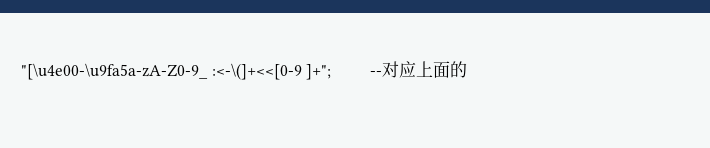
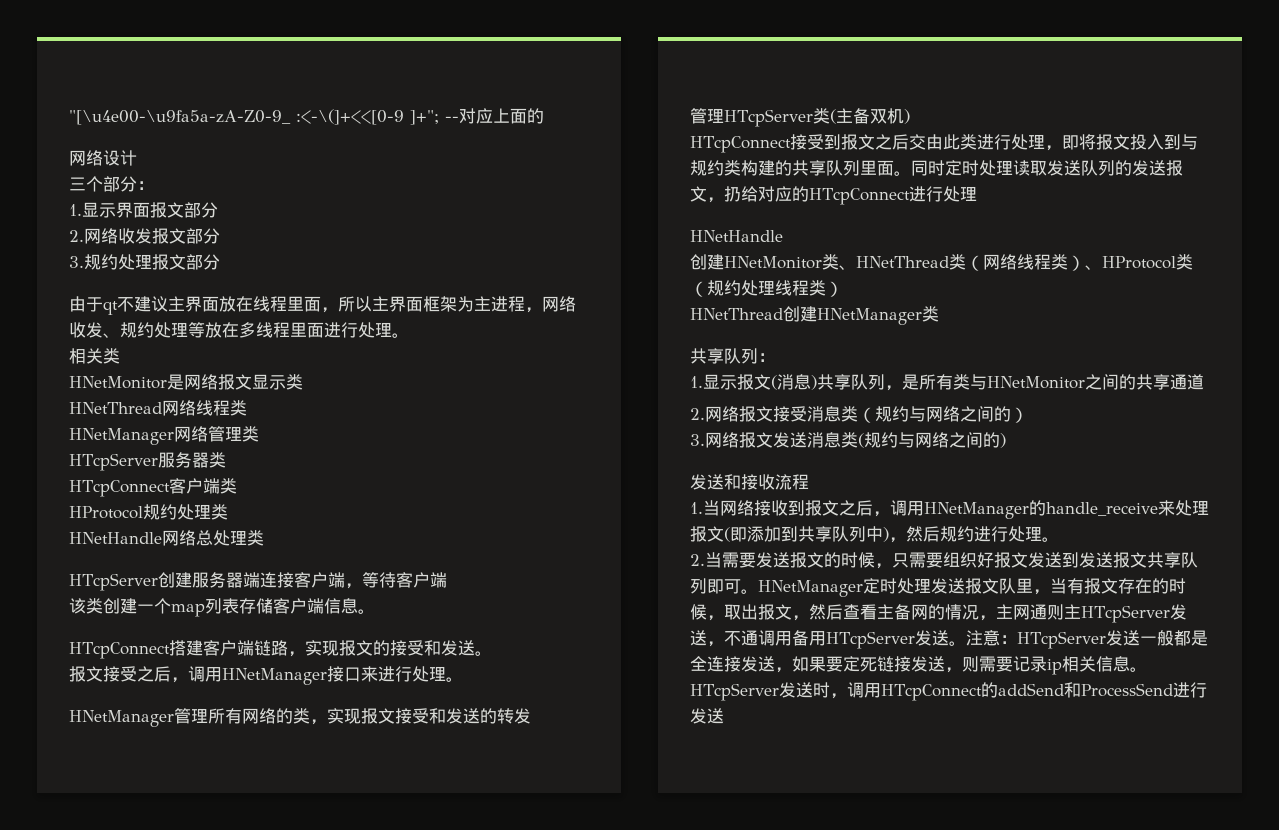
(467, 69) none -> [69,150,137,166] [69,176,154,192] [69,202,218,218] [69,228,220,244] [69,254,220,270] [69,296,576,315] [69,322,409,338] [69,348,120,364] [69,374,303,390] [69,400,247,416] [69,426,259,445] [69,452,226,471] [69,478,237,497] [69,504,228,520] [69,530,264,546] [69,572,447,591] [69,598,375,617] [69,640,492,659] [69,666,463,685] [69,708,531,727] [690,108,910,127] [690,134,1198,153] [690,160,1183,176] [690,186,977,205] [690,230,783,242] [690,254,1193,271] [690,280,843,297] [690,306,939,325] [690,348,775,364] [690,374,1204,391] [690,406,1028,423] [690,432,1006,448] [690,474,809,490] [690,500,1209,519] [690,526,1059,543] [690,552,1198,569] [690,578,1186,597] [690,604,1187,623] [690,630,1208,649] [690,656,1147,675] [690,682,1207,701] [690,708,724,724] // 网络设计 // 三个部分： // 1.显示界面报文部分 // 2.网络收发报文部分 // 3.规约处理报文部分 // 由于qt不建议主界面放在线程里面，所以主界面框架为主进程，网络收发、规约处理等放在多线程里面进行处理。 // 相关类 // HNetMonitor是网络报文显示类 // HNetThread网络线程类 // HNetManager网络管理类 // HTcpServer服务器类 // HTcpConnect客户端类 // HProtocol规约处理类 // HNetHandle网络总处理类 // HTcpServer创建服务器端连接客户端，等待客户端 // 该类创建一个map列表存储客户端信息。 // HTcpConnect搭建客户端链路，实现报文的接受和发送。 // 报文接受之后，调用HNetManager接口来进行处理。 // HNetManager管理所有网络的类，实现报文接受和发送的转发 // 管理HTcpServer类(主备双机) // HTcpConnect接受到报文之后交由此类进行处理，即将报文投入到与规约类构建的共享队列里面。同时定时处理读取发送队列的发送报文，扔给对应的HTcpConnect进行处理 // HNetHandle // 创建HNetMonitor类、HNetThread类（网络线程类）、HProtocol类（规约处理线程类） // HNetThread创建HNetManager类 // 共享队列： // 1.显示报文(消息)共享队列，是所有类与HNetMonitor之间的共享通道 // 2.网络报文接受消息类（规约与网络之间的） // 3.网络报文发送消息类(规约与网络之间的) // 发送和接收流程 // 1.当网络接收到报文之后，调用HNetManager的handle_receive来处理报文(即添加到共享队列中)，然后规约进行处理。 // 2.当需要发送报文的时候，只需要组织好报文发送到发送报文共享队列即可。HNetManager定时处理发送报文队里，当有报文存在的时候，取出报文，然后查看主备网的情况，主网通则主HTcpServer发送，不通调用备用HTcpServer发送。注意：HTcpServer发送一般都是全连接发送，如果要定死链接发送，则需要记录ip相关信息。HTcpServer发送时，调用HTcpConnect的addSend和ProcessSend进行发送

